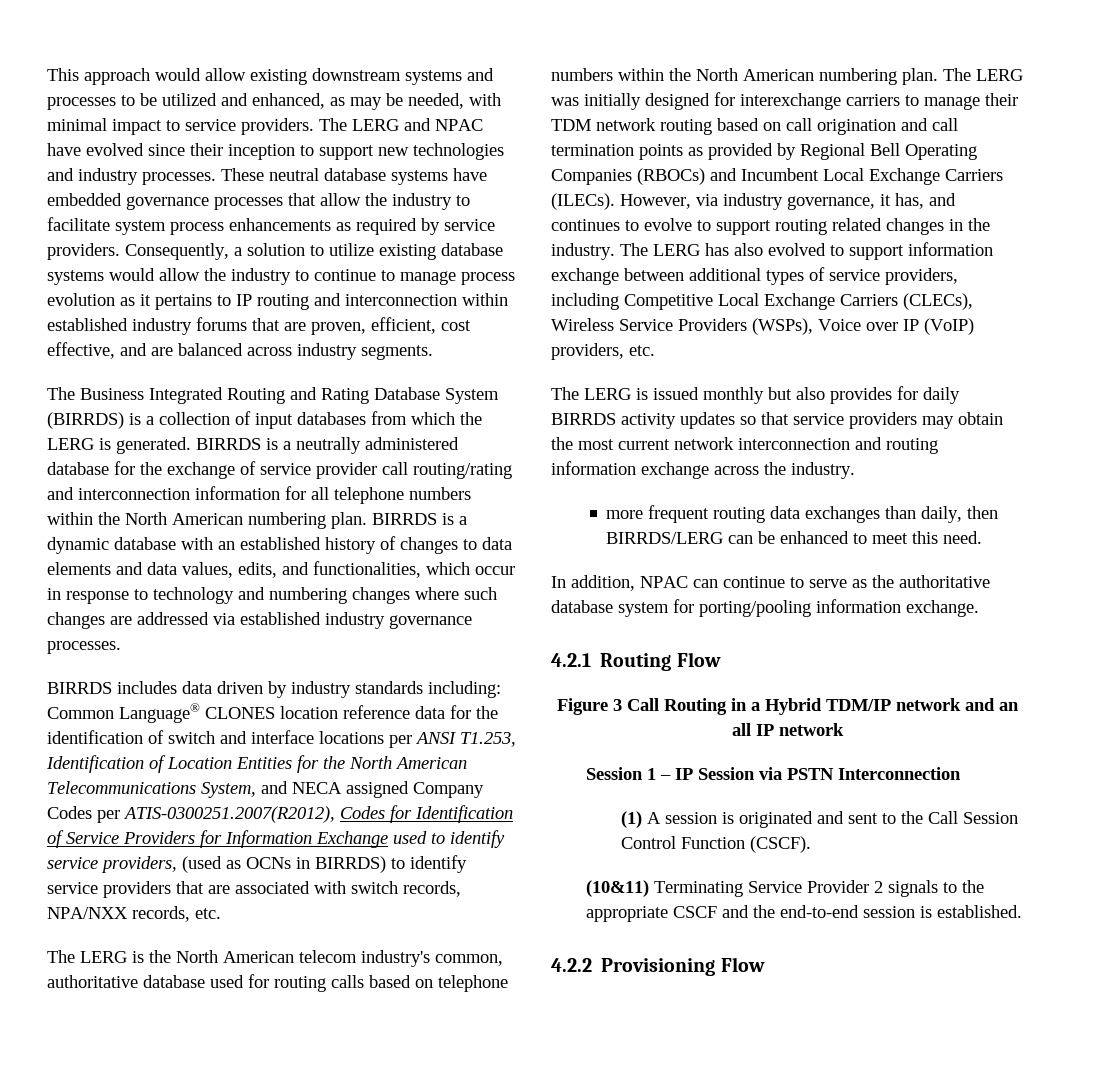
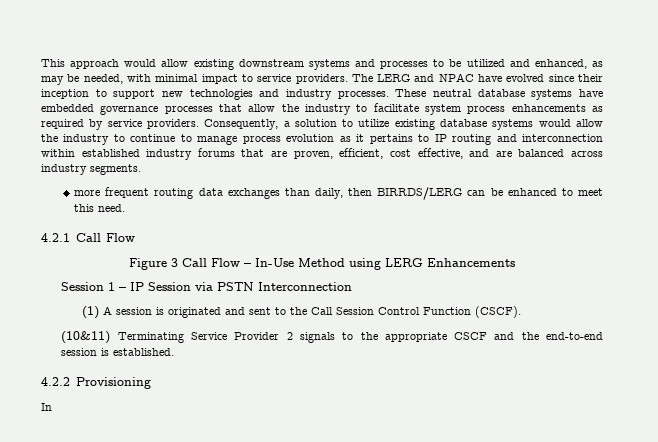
[47,387,499,404] [47,411,482,429] [47,437,459,454] [47,461,512,479] [47,486,471,504] [47,512,467,529] [47,536,512,554] [47,561,515,578] [47,587,497,604] [47,612,472,629] [47,641,121,654] [47,681,501,698] [47,703,498,723] [47,730,516,748] [46,755,467,773] [47,781,484,798] [47,805,513,823] [47,830,505,848] [47,855,467,873] [47,881,461,898] [47,906,221,922] [47,950,503,967] [47,974,508,992] [551,68,1023,85] [551,92,1018,110] [551,118,958,135] [551,143,977,160] [551,168,1003,185] [551,193,956,210] [551,218,990,235] [551,242,993,260] [551,267,958,285] [551,293,973,310] [551,318,974,335] [551,343,655,360] [551,386,960,404] [551,412,1003,429] [551,437,938,454] [551,461,855,479] // The Business Integrated Routing and Rating Database System (BIRRDS) is a collection of input databases from which the LERG is generated. BIRRDS is a neutrally administered database for the exchange of service provider call routing/rating and interconnection information for all telephone numbers within the North American numbering plan. BIRRDS is a dynamic database with an established history of changes to data elements and data values, edits, and functionalities, which occur in response to technology and numbering changes where such changes are addressed via established industry governance processes. // BIRRDS includes data driven by industry standards including: Common Language® CLONES location reference data for the identification of switch and interface locations per ANSI T1.253, Identification of Location Entities for the North American Telecommunications System, and NECA assigned Company Codes per ATIS-0300251.2007(R2012), Codes for Identification of Service Providers for Information Exchange used to identify service providers, (used as OCNs in BIRRDS) to identify service providers that are associated with switch records, NPA/NXX records, etc. // The LERG is the North American telecom industry's common, authoritative database used for routing calls based on telephone numbers within the North American numbering plan. The LERG was initially designed for interexchange carriers to manage their TDM network routing based on call origination and call termination points as provided by Regional Bell Operating Companies (RBOCs) and Incumbent Local Exchange Carriers (ILECs). However, via industry governance, it has, and continues to evolve to support routing related changes in the industry. The LERG has also evolved to support information exchange between additional types of service providers, including Competitive Local Exchange Carriers (CLECs), Wireless Service Providers (WSPs), Voice over IP (VoIP) providers, etc. // The LERG is issued monthly but also provides for daily BIRRDS activity updates so that service providers may obtain the most current network interconnection and routing information exchange across the industry. -> (141, 169) none
[551,575,990,591] [551,599,979,617] // In addition, NPAC can continue to serve as the authoritative database system for porting/pooling information exchange. -> (126, 208) none
[600,653,672,671] Routing -> [75,233,101,242] Call
[663,698,1019,715] [731,723,844,736] Routing in a Hybrid TDM/IP network and an all IP network -> [211,258,515,270] Flow – In-Use Method using LERG Enhancements
[720,957,765,972] Flow -> [41,403,52,411] // In

